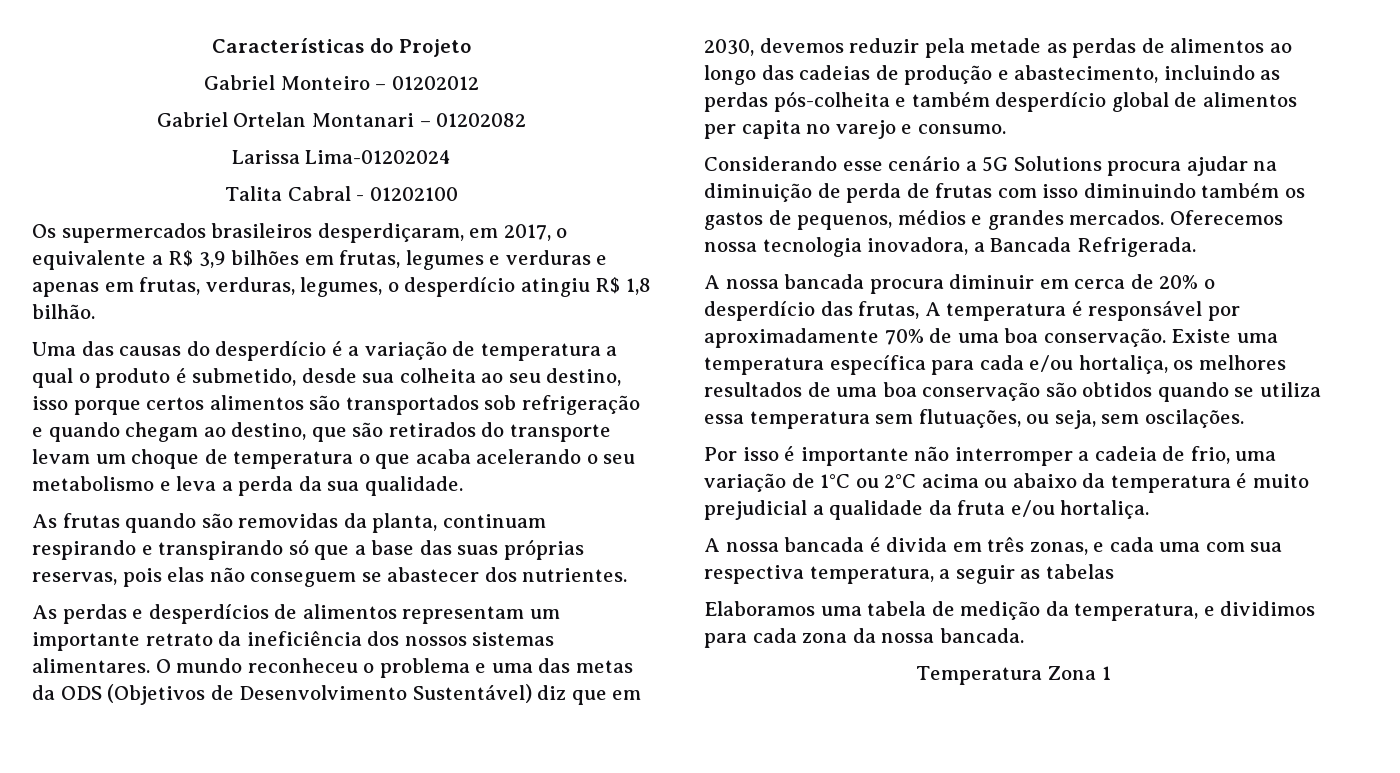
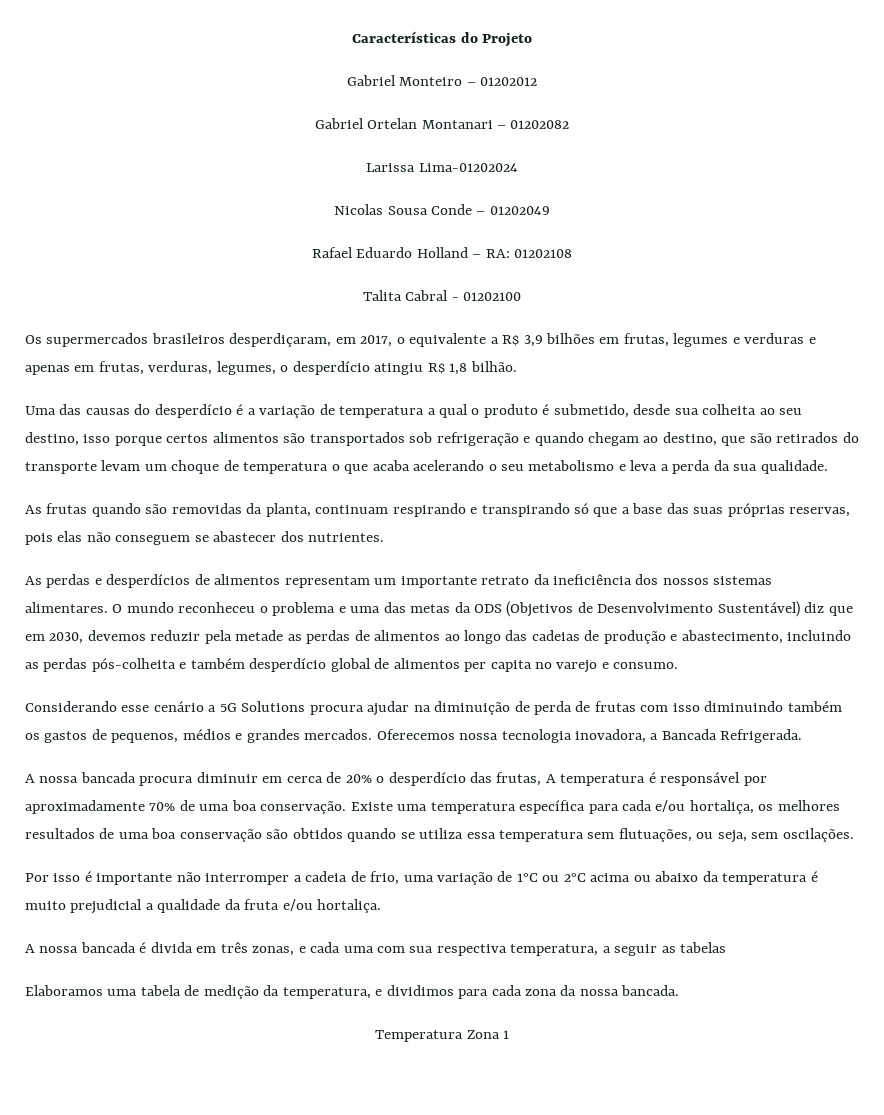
(452, 157) none -> [334,204,550,215] [311,247,573,258] // Nicolas Sousa Conde – 01202049 // Rafael Eduardo Holland – RA: 01202108

